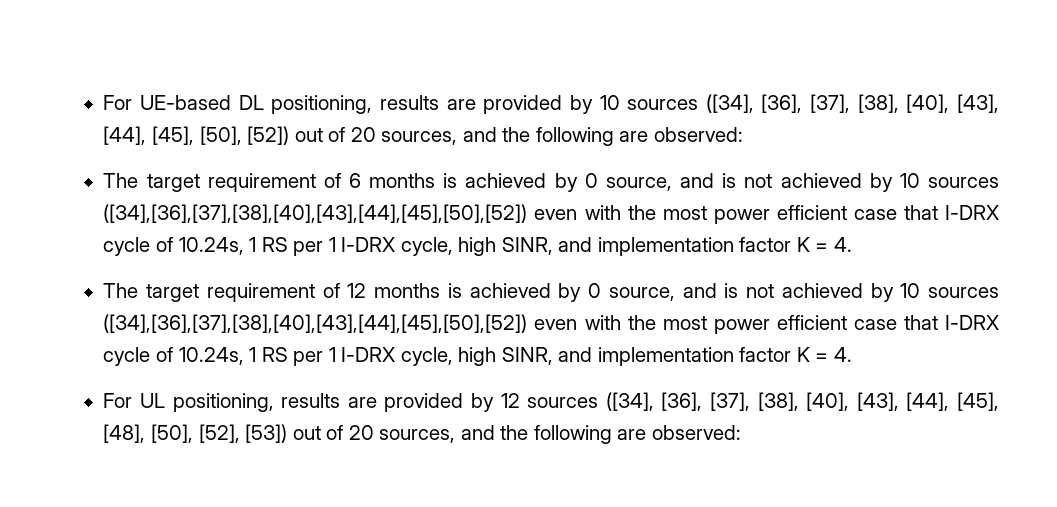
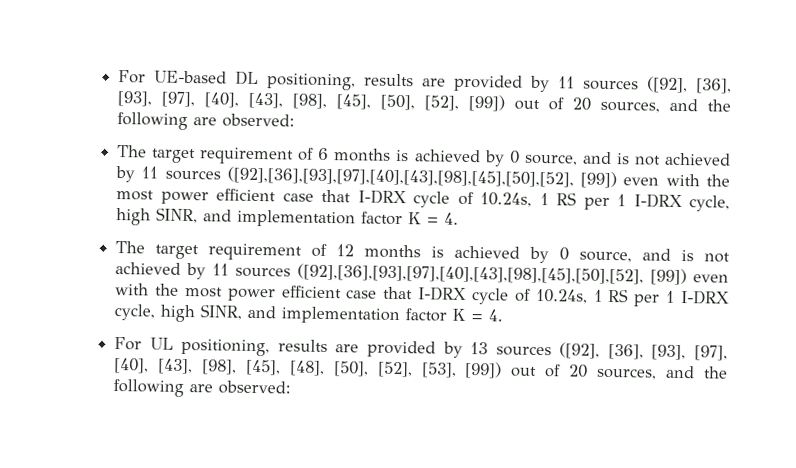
[599,94,999,113] [103,126,147,145] 10 sources ([34], [36], [37], [38], [40], [43], [44], -> [558,76,732,94] [117,91,328,109] 11 sources ([92], [36], [93], [97], [40], [43], [98],
[247,126,290,145] [52]) -> [424,94,506,112] [52], [99])
[899,173,999,188] [103,204,528,223] 10 sources ([34],[36],[37],[38],[40],[43],[44],[45],[50],[52]) -> [141,166,618,189] 11 sources ([92],[36],[93],[97],[40],[43],[98],[45],[50],[52], [99])
[900,283,999,298] [103,314,528,333] 10 sources ([34],[36],[37],[38],[40],[43],[44],[45],[50],[52]) -> [212,263,688,286] 11 sources ([92],[36],[93],[97],[40],[43],[98],[45],[50],[52], [99])
[500,392,950,411] 12 sources ([34], [36], [37], [38], [40], [43], [44], -> [470,342,729,361] [114,358,237,375] 13 sources ([92], [36], [93], [97], [40], [43], [98],
[245,424,288,443] [53]) -> [420,361,503,379] [53], [99])

